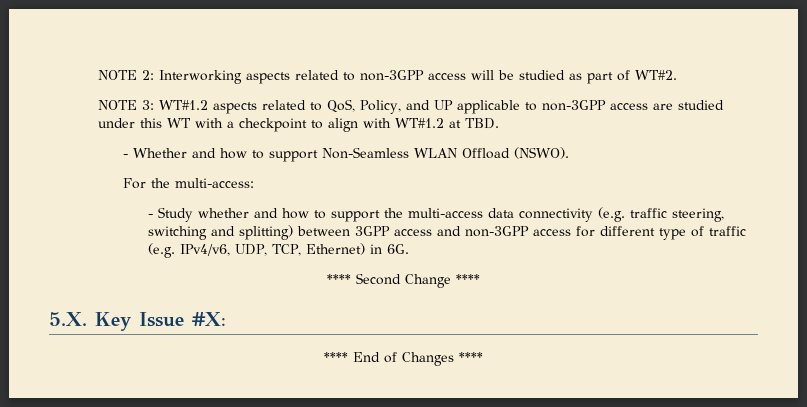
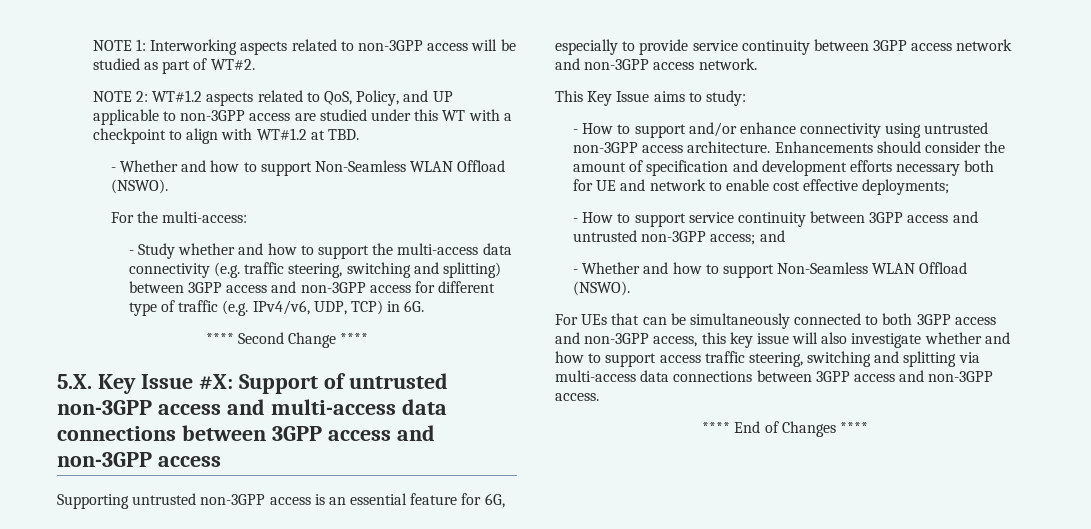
[98,70,155,80] NOTE 2: -> [92,39,147,51] NOTE 1:
[142,100,155,110] 3: -> [136,91,149,102] 2:
[271,243,365,256] TCP, Ethernet) -> [350,300,383,315] TCP)
(226, 319) none -> [238,373,448,394] [57,399,447,415] [57,425,435,441] [57,452,221,467] [57,493,505,509] [555,39,1013,55] [555,58,757,70] [555,90,746,106] [572,122,989,138] [572,141,1006,153] [572,160,995,176] [572,179,950,195] [572,211,978,227] [572,230,785,245] [572,262,968,278] [572,281,630,296] [555,313,996,329] [555,332,1010,348] [555,351,980,367] [555,370,994,382] [555,393,599,401] Support of untrusted non-3GPP access and multi-access data connections between 3GPP access and non-3GPP access // Supporting untrusted non-3GPP access is an essential feature for 6G, especially to provide service continuity between 3GPP access network and non-3GPP access network. // This Key Issue aims to study: // - How to support and/or enhance connectivity using untrusted non-3GPP access architecture. Enhancements should consider the amount of specification and development efforts necessary both for UE and network to enable cost effective deployments; // - How to support service continuity between 3GPP access and untrusted non-3GPP access; and // - Whether and how to support Non-Seamless WLAN Offload (NSWO). // For UEs that can be simultaneously connected to both 3GPP access and non-3GPP access, this key issue will also investigate whether and how to support access traffic steering, switching and splitting via multi-access data connections between 3GPP access and non-3GPP access.

